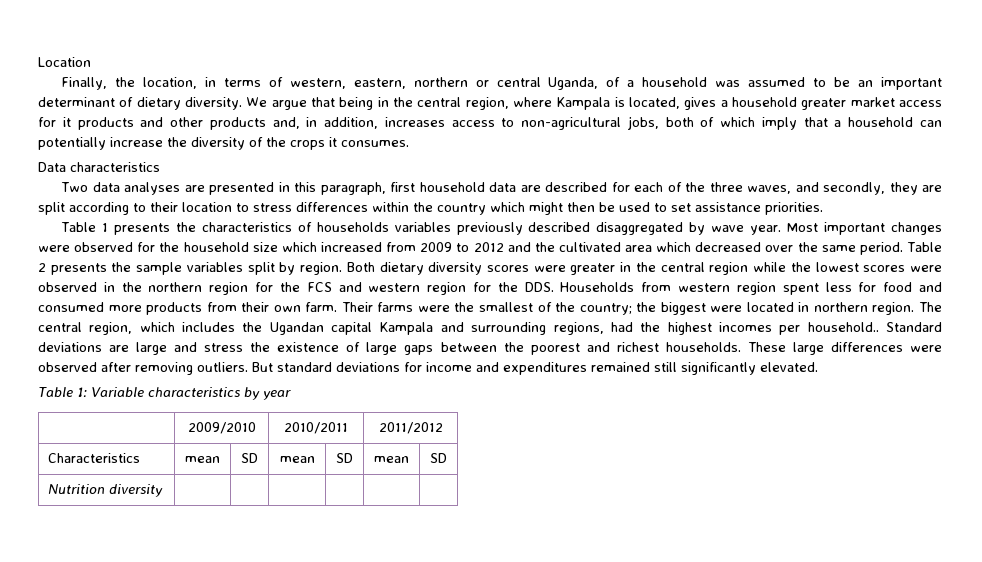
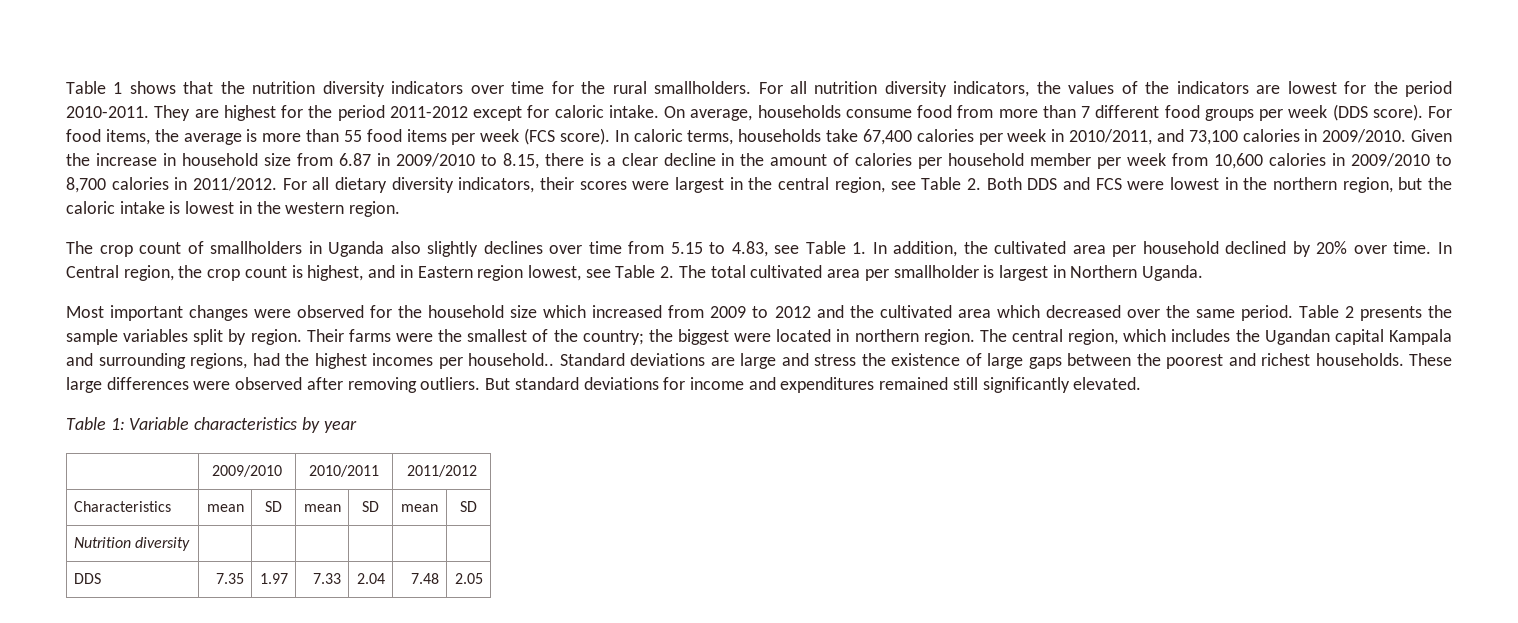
[38,57,91,67] [61,77,943,90] [38,97,943,110] [38,116,943,130] [38,137,409,150] [38,162,160,172] [61,182,942,195] [38,202,823,215] [61,222,782,235] Location // Finally, the location, in terms of western, eastern, northern or central Uganda, of a household was assumed to be an important determinant of dietary diversity. We argue that being in the central region, where Kampala is located, gives a household greater market access for it products and other products and, in addition, increases access to non-agricultural jobs, both of which imply that a household can potentially increase the diversity of the crops it consumes. // Data characteristics // Two data analyses are presented in this paragraph, first household data are described for each of the three waves, and secondly, they are split according to their location to stress differences within the country which might then be used to set assistance priorities. // Table 1 presents the characteristics of households variables previously described disaggregated by wave year. -> [66,81,1452,97] [66,104,1452,121] [66,128,1452,145] [66,153,1453,169] [66,177,1452,193] [66,201,401,217] [66,241,1452,257] [66,265,1204,281] Table 1 shows that the nutrition diversity indicators over time for the rural smallholders. For all nutrition diversity indicators, the values of the indicators are lowest for the period 2010-2011. They are highest for the period 2011-2012 except for caloric intake. On average, households consume food from more than 7 different food groups per week (DDS score). For food items, the average is more than 55 food items per week (FCS score). In caloric terms, households take 67,400 calories per week in 2010/2011, and 73,100 calories in 2009/2010. Given the increase in household size from 6.87 in 2009/2010 to 8.15, there is a clear decline in the amount of calories per household member per week from 10,600 calories in 2009/2010 to 8,700 calories in 2011/2012. For all dietary diversity indicators, their scores were largest in the central region, see Table 2. Both DDS and FCS were lowest in the northern region, but the caloric intake is lowest in the western region. // The crop count of smallholders in Uganda also slightly declines over time from 5.15 to 4.83, see Table 1. In addition, the cultivated area per household declined by 20% over time. In Central region, the crop count is highest, and in Eastern region lowest, see Table 2. The total cultivated area per smallholder is largest in Northern Uganda. //
[346,262,943,275] [38,282,943,295] [38,302,338,315] Both dietary diversity scores were greater in the central region while the lowest scores were observed in the northern region for the FCS and western region for the DDS. Households from western region spent less for food and consumed more products from their own farm. -> (302, 337) none
(164, 490) none -> [73,573,101,584] [216,573,245,584] [260,573,289,584] [313,573,342,584] [357,573,386,584] [411,573,440,584] [455,573,484,584] // DDS | 7.35 | 1.97 | 7.33 | 2.04 | 7.48 | 2.05

